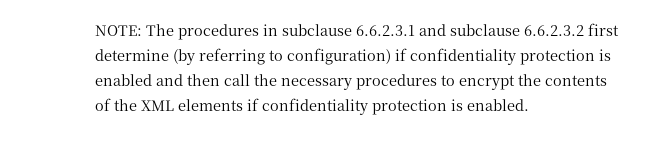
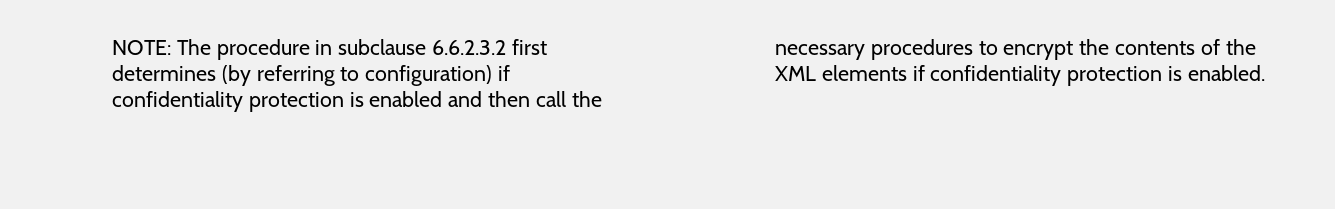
[177,24,259,40] procedures -> [216,39,310,60] procedure
[355,24,520,36] 6.6.2.3.1 and subclause -> (427, 47) none
[94,49,169,61] determine -> [112,65,217,81] determines

